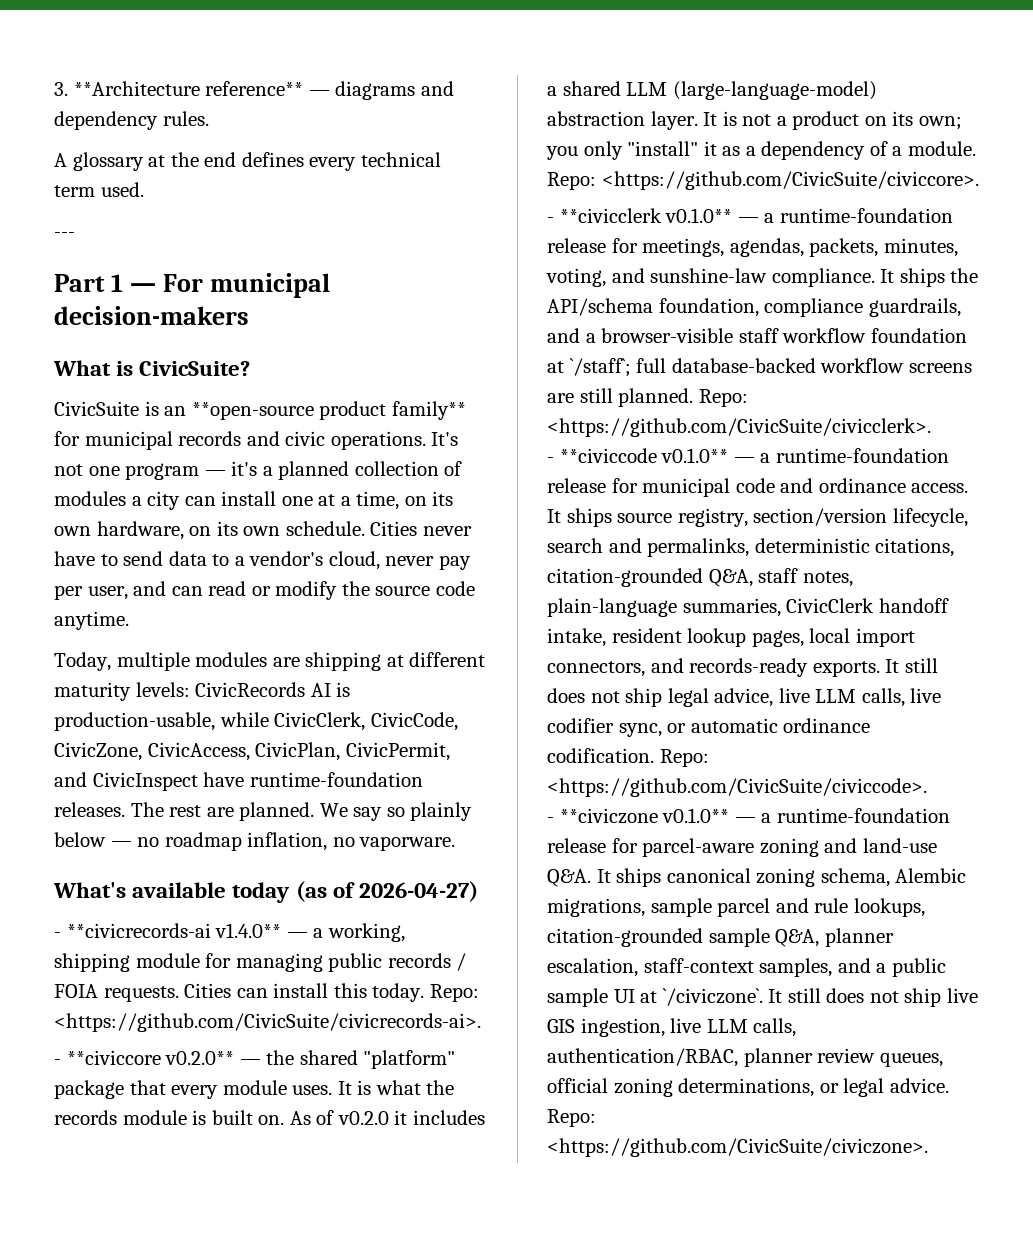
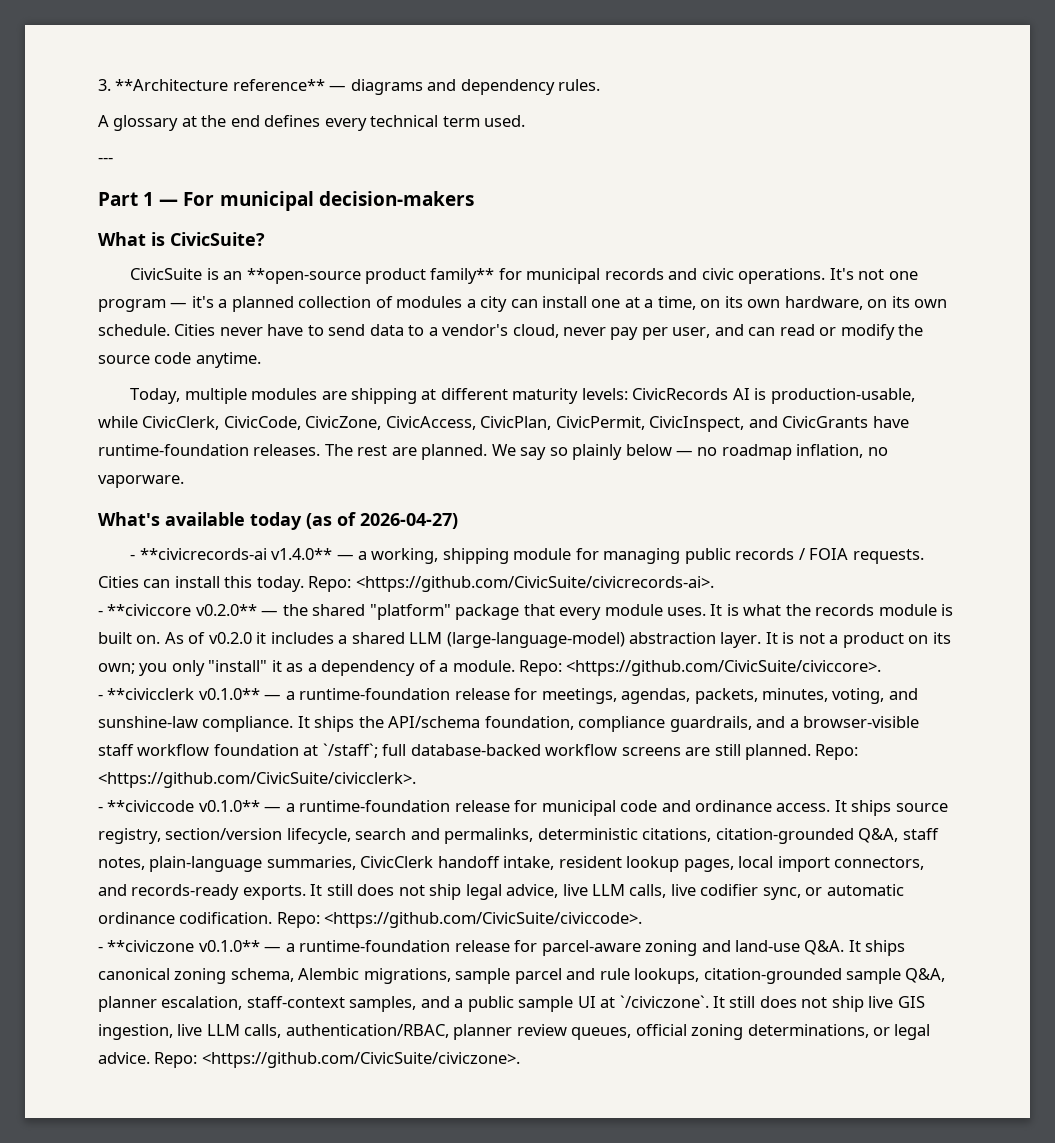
[54,772,198,791] and CivicInspect -> [649,416,869,432] CivicInspect, and CivicGrants

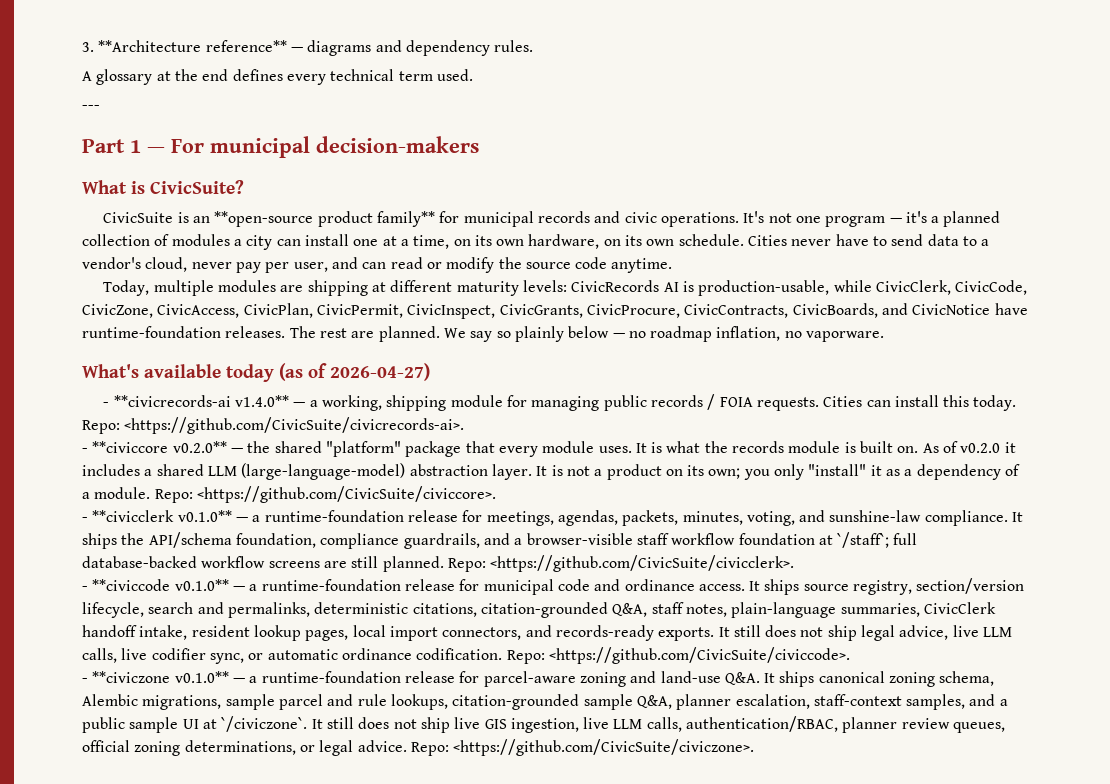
[748,416,869,428] and CivicGrants -> [499,303,991,318] CivicGrants, CivicProcure, CivicContracts, CivicBoards, and CivicNotice

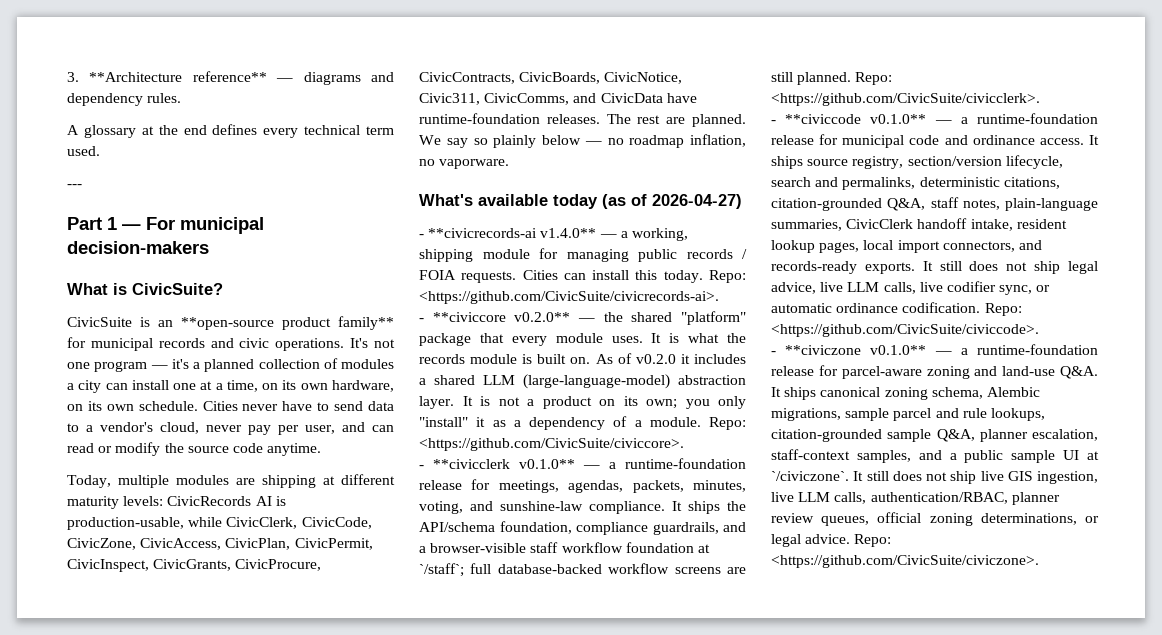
[881,303,991,315] and CivicNotice -> [604,72,683,84] [419,93,663,105] CivicNotice, Civic311, CivicComms, and CivicData

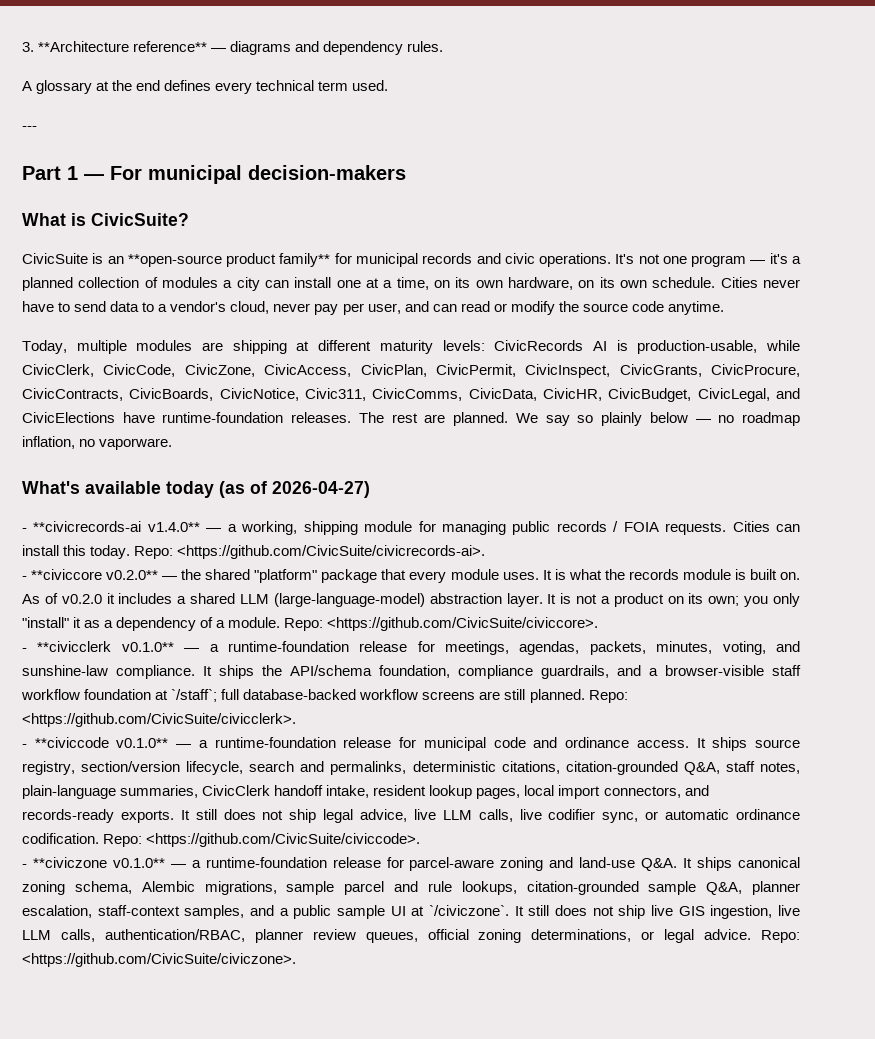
[573,93,663,103] and CivicData -> [468,388,801,402] [22,412,115,423] CivicData, CivicHR, CivicBudget, CivicLegal, and CivicElections

